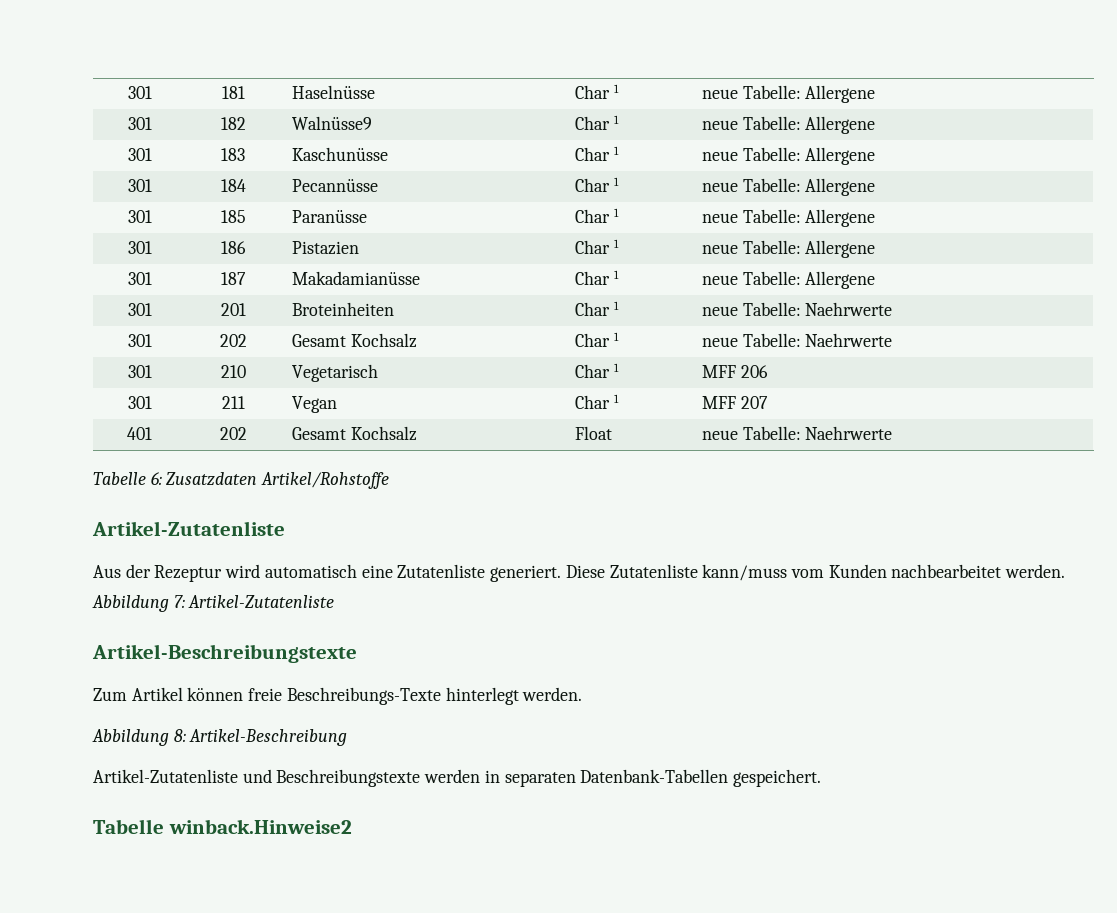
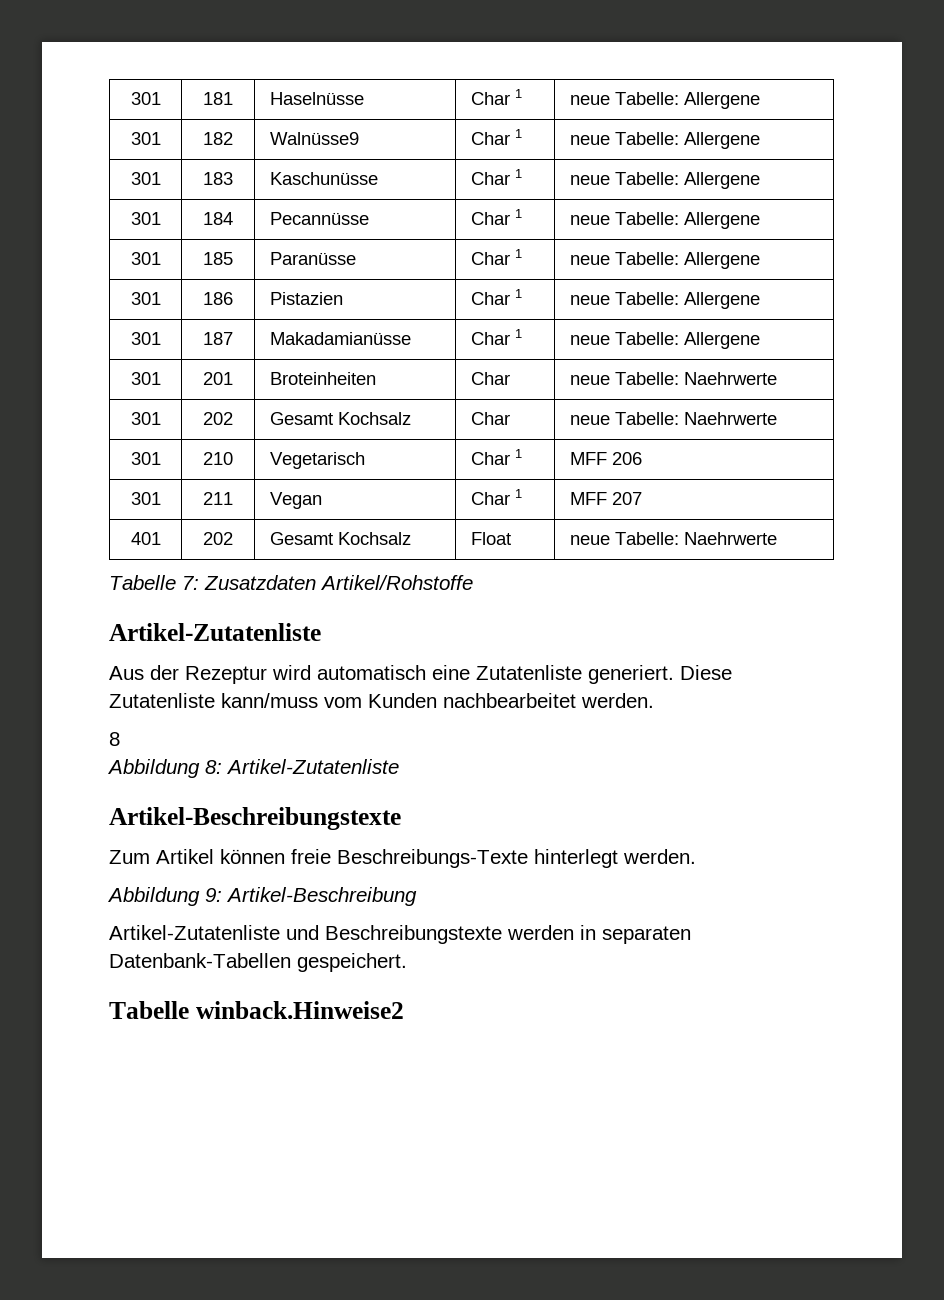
[613,301,619,310] 1 -> (511, 378) none
[613,332,619,341] 1 -> (511, 418) none
[150,472,162,485] 6: -> [182,576,199,590] 7:
[92,595,185,612] // Abbildung 7: -> [109,732,120,746] [107,759,222,778] // 8 // Abbildung 8:
[173,729,186,742] 8: -> [205,888,222,902] 9:

